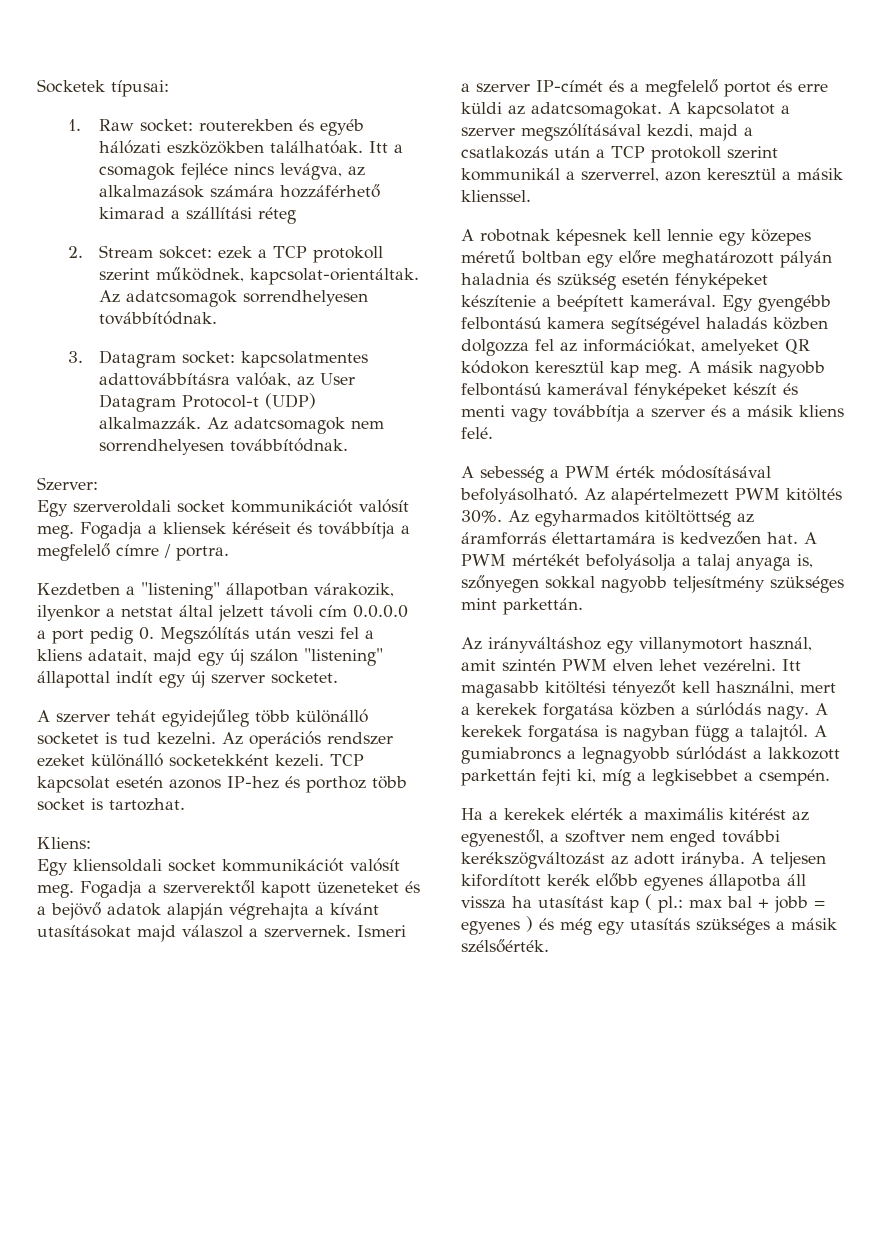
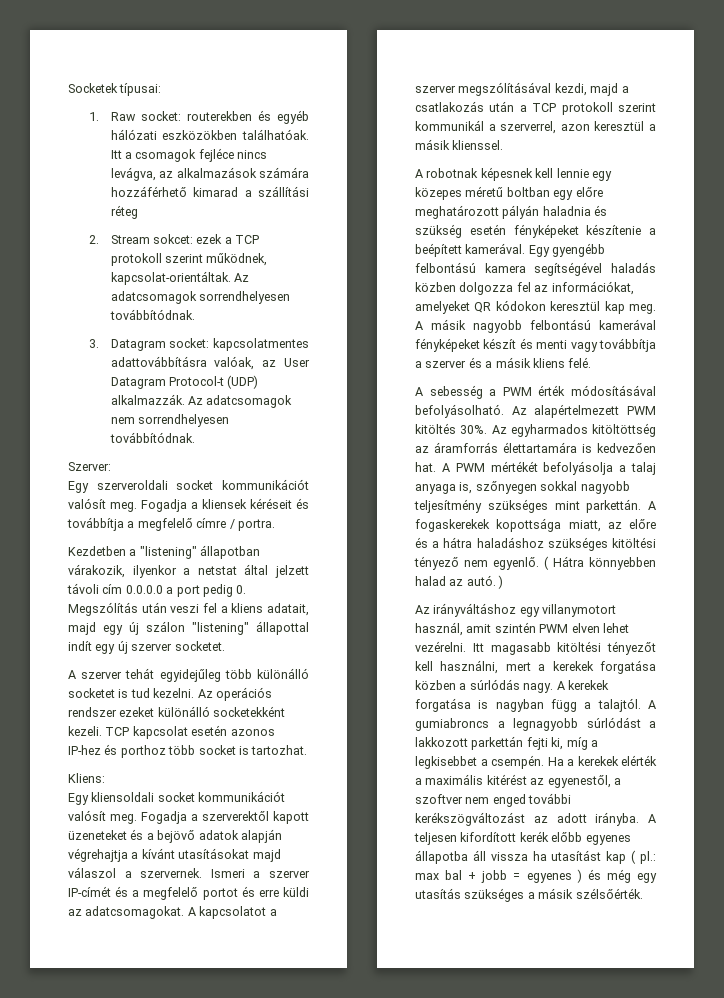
[229,903,309,920] végrehajta -> [68,848,128,862] végrehajtja
(583, 606) none -> [648,501,656,510] [415,518,656,532] [415,537,656,551] [414,556,656,570] [415,575,504,589] A fogaskerekek kopottsága miatt, az előre és a hátra haladáshoz szükséges kitöltési tényező nem egyenlő. ( Hátra könnyebben halad az autó. )
(830, 777) // -> (544, 762) none

